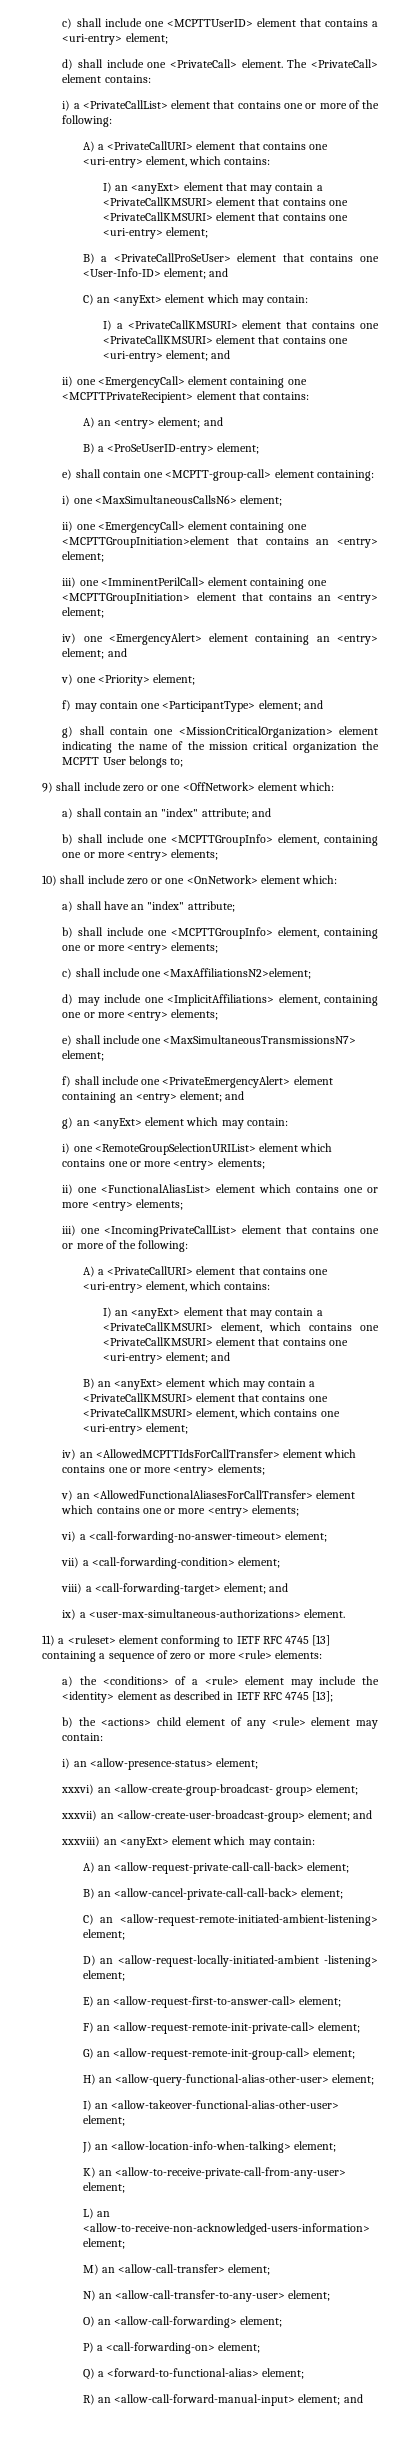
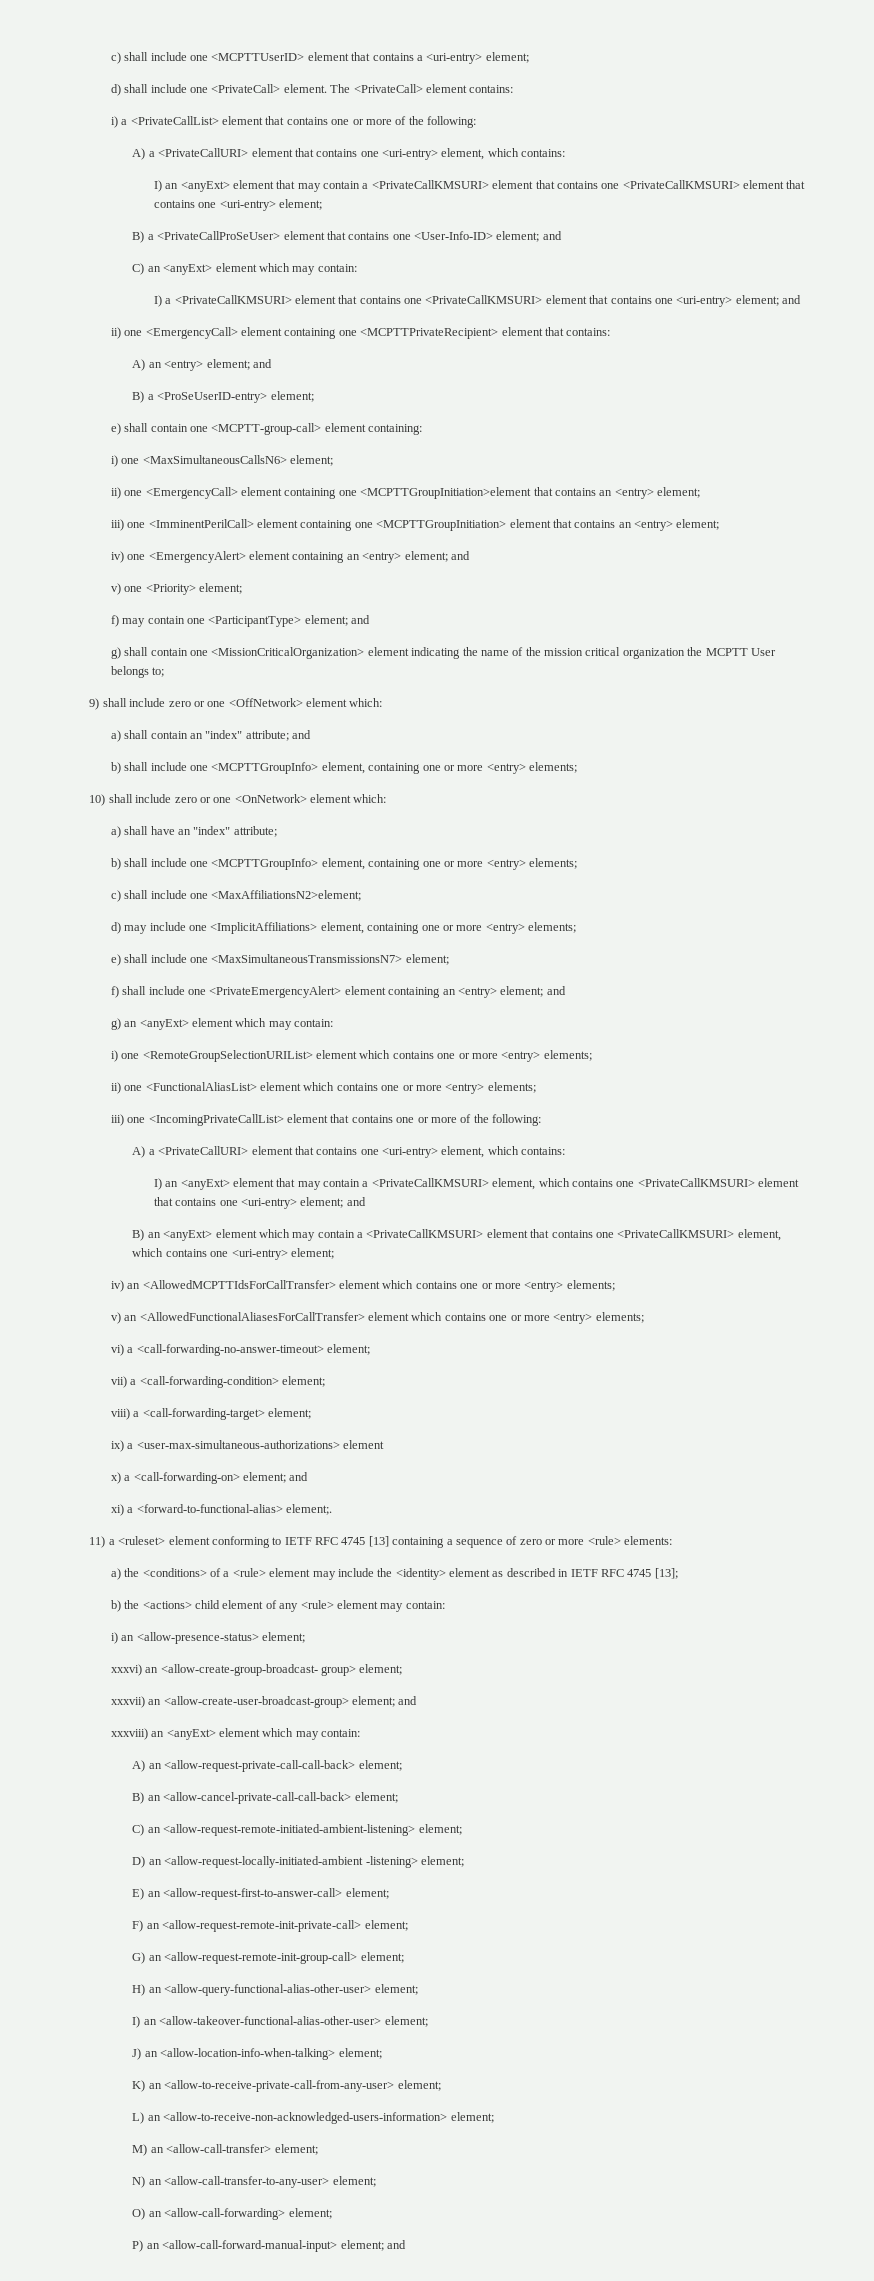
[269,1583,289,1592] and -> (312, 1413) none
[304,1609,346,1618] element. -> [343,1440,385,1449] [110,1472,309,1484] [110,1504,333,1516] element // x) a <call-forwarding-on> element; and // xi) a <forward-to-functional-alias> element;.
[96,2342,261,2354] [82,2368,305,2380] [82,2394,95,2405] a <call-forwarding-on> element; // Q) a <forward-to-functional-alias> element; // R) -> (144, 2246) none

